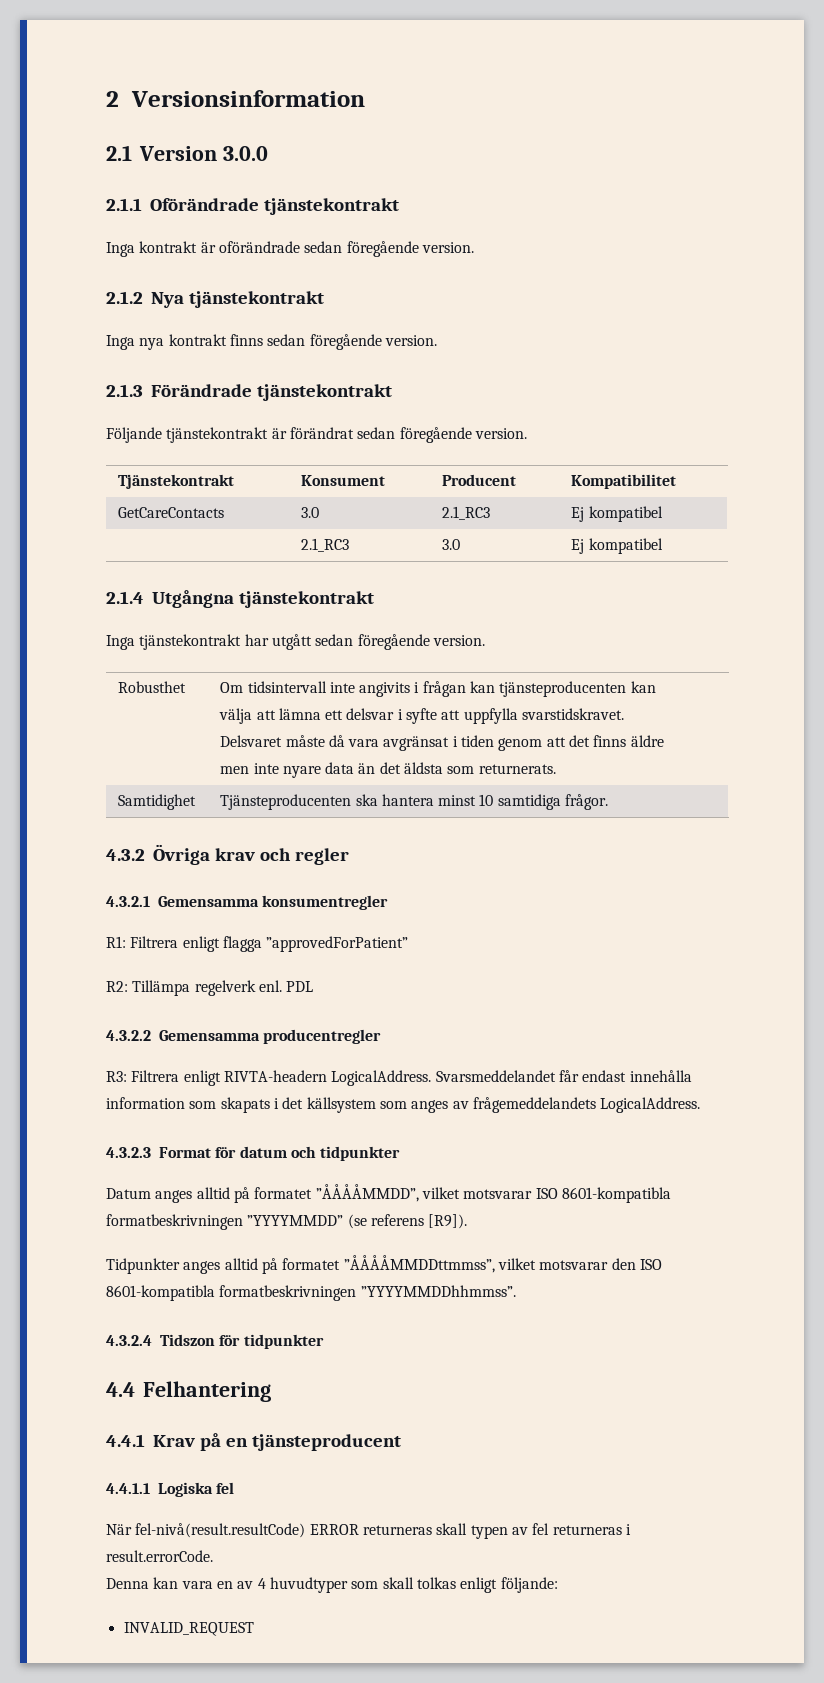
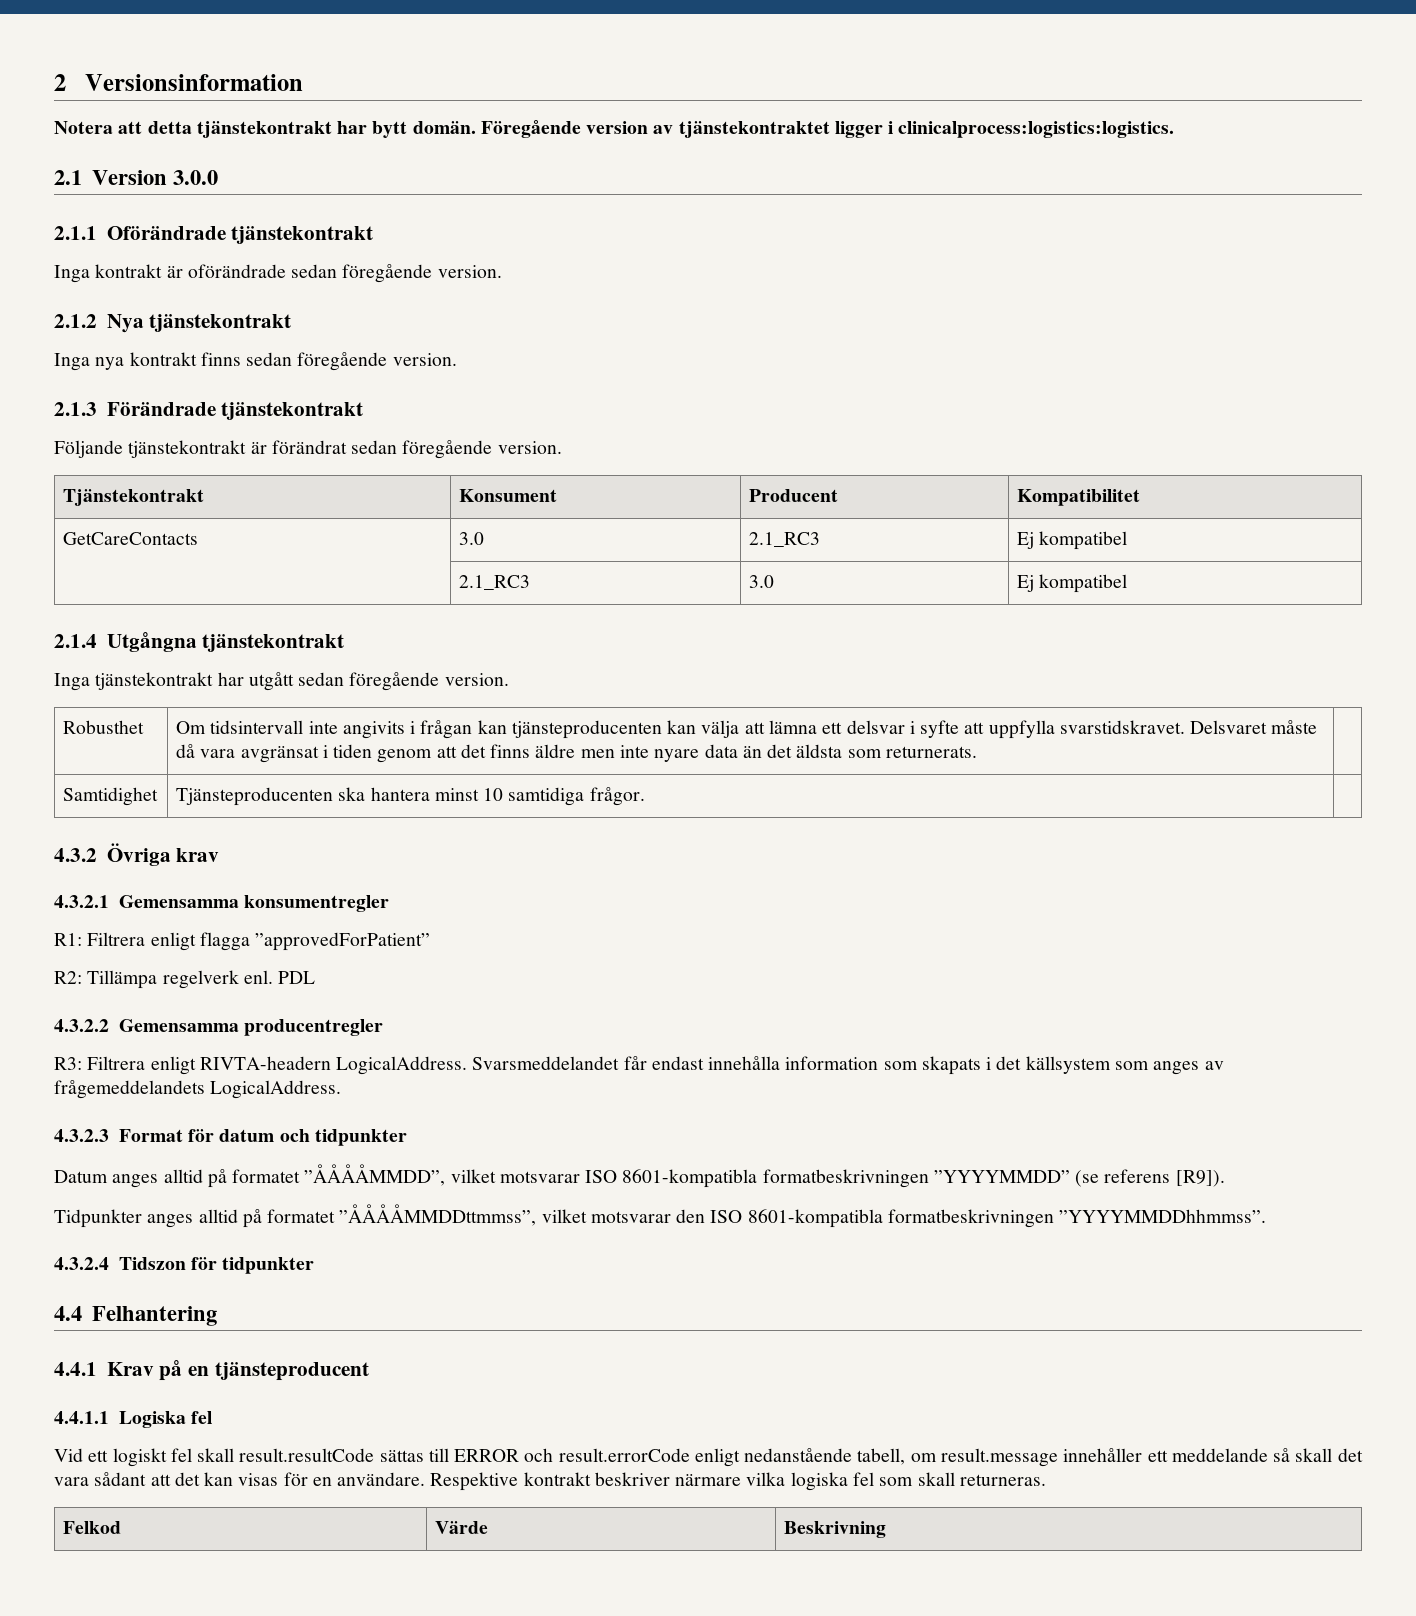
(366, 98) none -> [54,120,1175,138] // Notera att detta tjänstekontrakt har bytt domän. Föregående version av tjänstekontraktet ligger i clinicalprocess:logistics:logistics.
[259,848,349,865] och regler -> (220, 855) none
[106,1523,631,1539] [106,1550,213,1562] [106,1577,558,1593] [123,1622,254,1636] När fel-nivå(result.resultCode) ERROR returneras skall typen av fel returneras i result.errorCode. // Denna kan vara en av 4 huvudtyper som skall tolkas enligt följande: // INVALID_REQUEST -> [54,1448,1363,1467] [54,1472,1046,1491] [63,1521,122,1534] [435,1521,489,1534] [784,1521,887,1538] Vid ett logiskt fel skall result.resultCode sättas till ERROR och result.errorCode enligt nedanstående tabell, om result.message innehåller ett meddelande så skall det vara sådant att det kan visas för en användare. Respektive kontrakt beskriver närmare vilka logiska fel som skall returneras. // Felkod | Värde | Beskrivning

